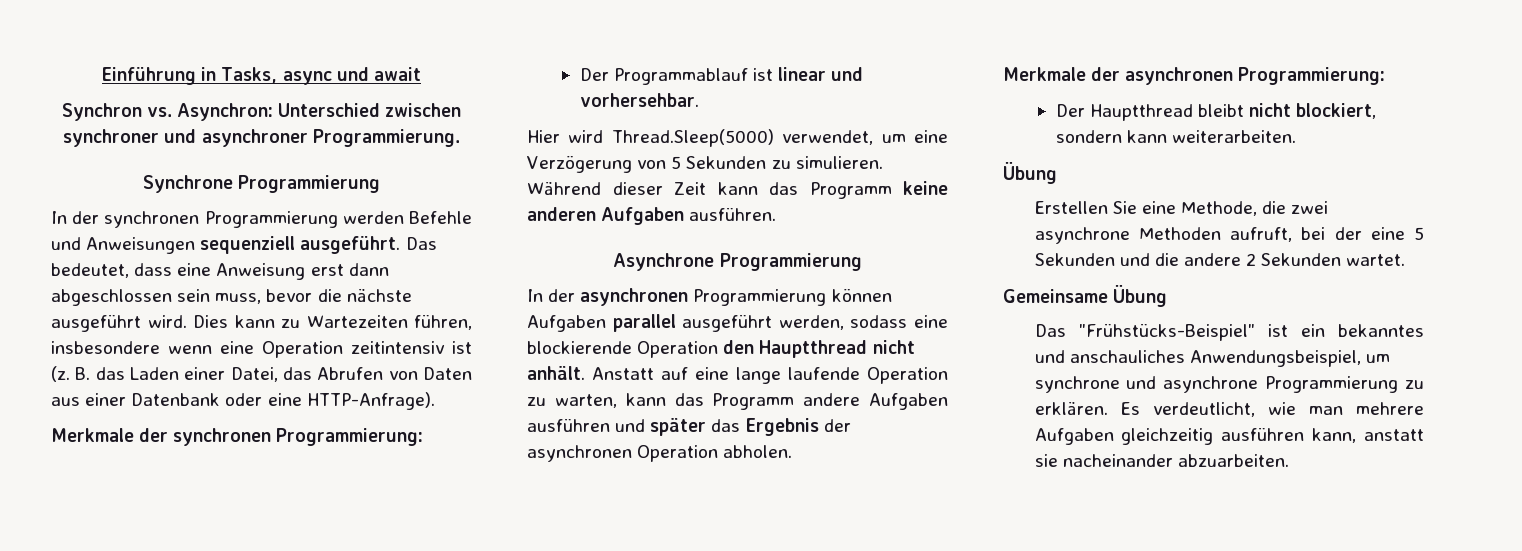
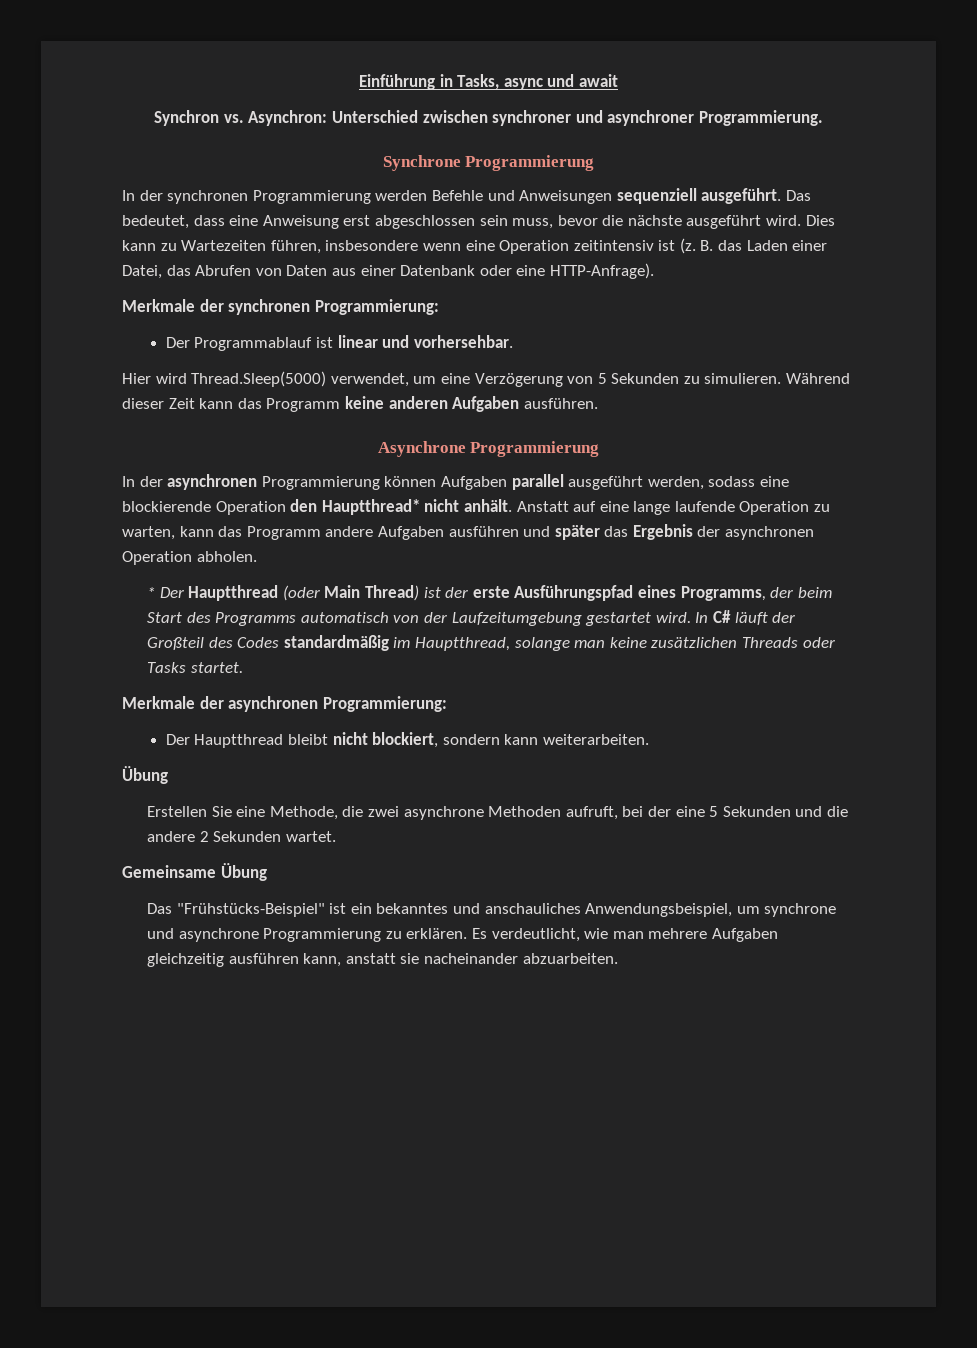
[348,263,389,276] dann -> (371, 220) none
[759,340,868,358] Hauptthread -> [321,499,420,515] Hauptthread*
(793, 451) none -> [147,585,832,601] [147,610,796,626] [147,635,835,651] [147,662,243,673] // * Der Hauptthread (oder Main Thread) ist der erste Ausführungspfad eines Programms, der beim Start des Programms automatisch von der Laufzeitumgebung gestartet wird. In C# läuft der Großteil des Codes standardmäßig im Hauptthread, solange man keine zusätzlichen Threads oder Tasks startet.

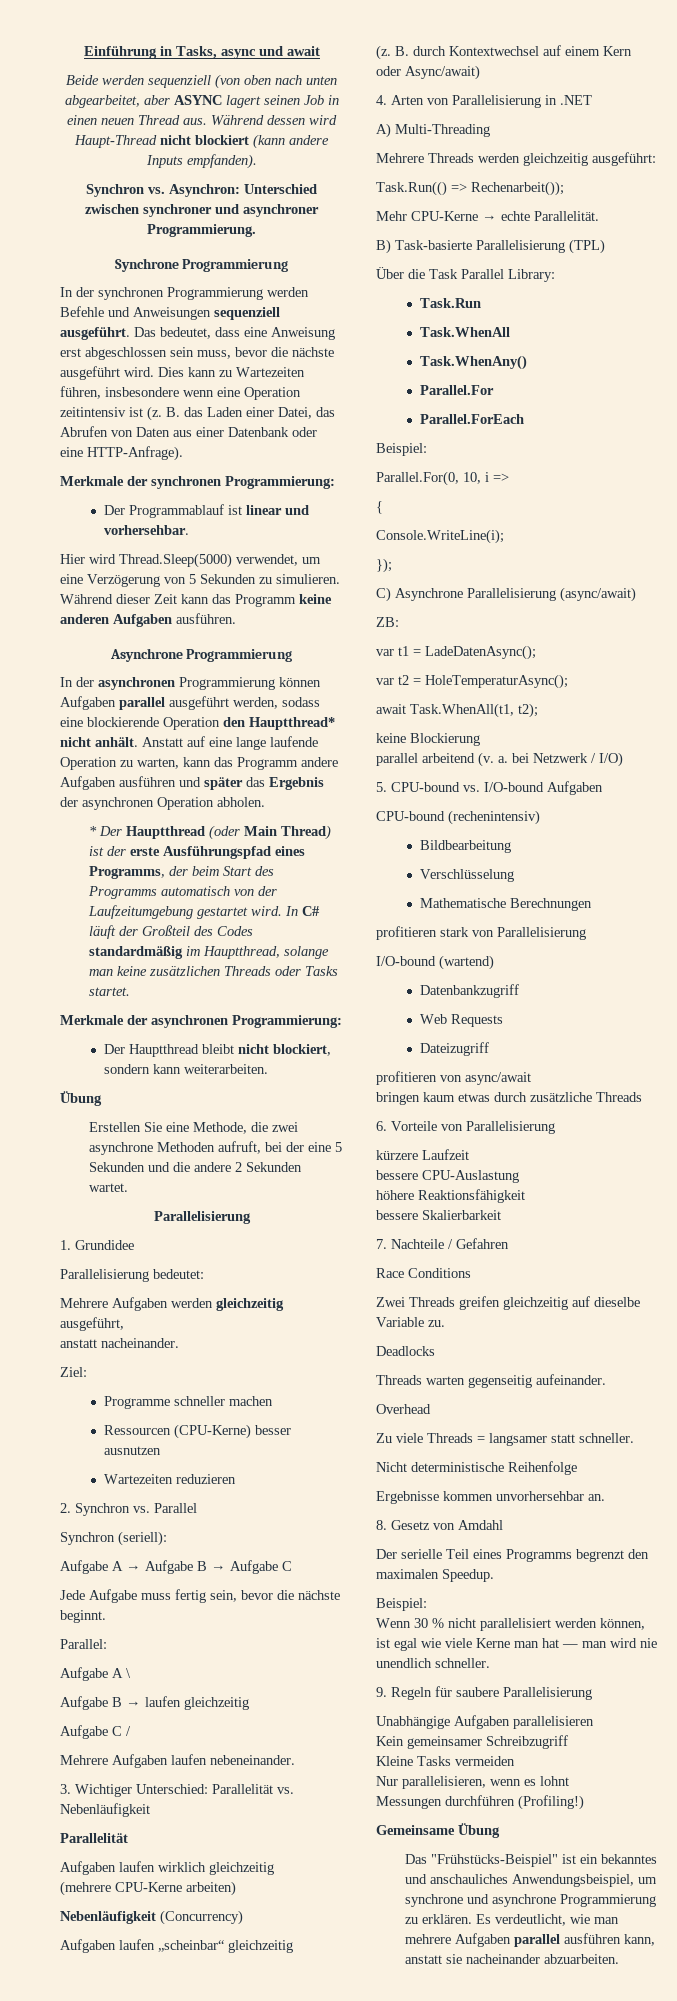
(618, 80) none -> [66,74,337,89] [64,95,339,108] [67,115,337,125] [74,134,329,149] [145,154,257,169] // Beide werden sequenziell (von oben nach unten abgearbeitet, aber ASYNC lagert seinen Job in einen neuen Thread aus. Während dessen wird Haupt-Thread nicht blockiert (kann andere Inputs empfanden).
(336, 836) none -> [153,1211,251,1224] [60,1240,134,1250] [60,1269,204,1282] [60,1297,284,1311] [60,1317,124,1331] [60,1338,179,1348] [60,1367,87,1377] [104,1396,274,1409] [104,1424,292,1439] [104,1446,162,1455] [104,1474,237,1484] [60,1503,197,1516] [60,1531,167,1546] [60,1560,292,1574] [60,1589,340,1603] [60,1610,106,1623] [60,1639,107,1649] [60,1667,131,1681] [60,1696,249,1710] [60,1725,131,1739] [60,1754,295,1768] [60,1784,294,1797] [60,1803,150,1817] [60,1833,128,1843] [60,1861,274,1875] [60,1881,236,1896] [60,1910,243,1925] [60,1939,293,1953] [376,45,632,60] [376,65,480,80] [376,95,592,108] [376,123,490,138] [376,152,656,166] [376,181,564,196] [376,211,599,221] [376,239,605,254] [376,267,555,282] [420,298,482,308] [420,327,511,337] [420,355,528,370] [420,385,495,395] [420,414,525,424] [376,443,427,456] [376,471,509,486] [376,501,383,514] [376,529,504,544] [376,558,392,573] [376,587,636,602] [376,617,399,627] [376,645,536,660] [376,674,568,689] [376,703,538,718] [376,733,480,746] [376,752,623,767] [376,781,603,795] [376,810,540,825] [420,840,512,853] [420,869,515,882] [420,898,593,911] [376,926,586,940] [376,955,494,970] [420,984,520,998] [420,1014,504,1027] [420,1042,490,1056] [376,1071,531,1085] [376,1092,642,1105] [376,1121,555,1134] [376,1149,469,1160] [376,1170,519,1183] [376,1189,525,1203] [376,1210,501,1220] [376,1238,509,1249] [376,1268,471,1278] [376,1296,640,1310] [376,1317,445,1327] [376,1346,435,1356] [376,1374,606,1388] [376,1404,431,1414] [376,1433,634,1446] [376,1461,577,1475] [376,1491,605,1504] [376,1520,503,1530] [376,1549,649,1562] [376,1569,494,1582] [376,1598,427,1611] [376,1618,645,1631] [376,1638,657,1651] [376,1658,490,1668] [376,1686,592,1700] [376,1715,594,1729] [376,1735,568,1749] [376,1756,515,1766] [376,1776,569,1789] [376,1795,584,1810] // Parallelisierung // 1. Grundidee // Parallelisierung bedeutet: // Mehrere Aufgaben werden gleichzeitig ausgeführt, // anstatt nacheinander. // Ziel: // Programme schneller machen // Ressourcen (CPU-Kerne) besser ausnutzen // Wartezeiten reduzieren // 2. Synchron vs. Parallel // Synchron (seriell): // Aufgabe A → Aufgabe B → Aufgabe C // Jede Aufgabe muss fertig sein, bevor die nächste beginnt. // Parallel: // Aufgabe A \ // Aufgabe B → laufen gleichzeitig // Aufgabe C / // Mehrere Aufgaben laufen nebeneinander. // 3. Wichtiger Unterschied: Parallelität vs. Nebenläufigkeit // Parallelität // Aufgaben laufen wirklich gleichzeitig // (mehrere CPU-Kerne arbeiten) // Nebenläufigkeit (Concurrency) // Aufgaben laufen „scheinbar“ gleichzeitig // (z. B. durch Kontextwechsel auf einem Kern oder Async/await) // 4. Arten von Parallelisierung in .NET // A) Multi-Threading // Mehrere Threads werden gleichzeitig ausgeführt: // Task.Run(() => Rechenarbeit()); // Mehr CPU-Kerne → echte Parallelität. // B) Task-basierte Parallelisierung (TPL) // Über die Task Parallel Library: // Task.Run // Task.WhenAll // Task.WhenAny() // Parallel.For // Parallel.ForEach // Beispiel: // Parallel.For(0, 10, i => // { // Console.WriteLine(i); // }); // C) Asynchrone Parallelisierung (async/await) // ZB: // var t1 = LadeDatenAsync(); // var t2 = HoleTemperaturAsync(); // await Task.WhenAll(t1, t2); // keine Blockierung // parallel arbeitend (v. a. bei Netzwerk / I/O) // 5. CPU-bound vs. I/O-bound Aufgaben // CPU-bound (rechenintensiv) // Bildbearbeitung // Verschlüsselung // Mathematische Berechnungen // profitieren stark von Parallelisierung // I/O-bound (wartend) // Datenbankzugriff // Web Requests // Dateizugriff // profitieren von async/await // bringen kaum etwas durch zusätzliche Threads // 6. Vorteile von Parallelisierung // kürzere Laufzeit // bessere CPU-Auslastung // höhere Reaktionsfähigkeit // bessere Skalierbarkeit // 7. Nachteile / Gefahren // Race Conditions // Zwei Threads greifen gleichzeitig auf dieselbe Variable zu. // Deadlocks // Threads warten gegenseitig aufeinander. // Overhead // Zu viele Threads = langsamer statt schneller. // Nicht deterministische Reihenfolge // Ergebnisse kommen unvorhersehbar an. // 8. Gesetz von Amdahl // Der serielle Teil eines Programms begrenzt den maximalen Speedup. // Beispiel: // Wenn 30 % nicht parallelisiert werden können, ist egal wie viele Kerne man hat — man wird nie unendlich schneller. // 9. Regeln für saubere Parallelisierung // Unabhängige Aufgaben parallelisieren // Kein gemeinsamer Schreibzugriff // Kleine Tasks vermeiden // Nur parallelisieren, wenn es lohnt // Messungen durchführen (Profiling!)
[147,953,225,967] gleichzeitig -> [513,1934,560,1947] parallel

